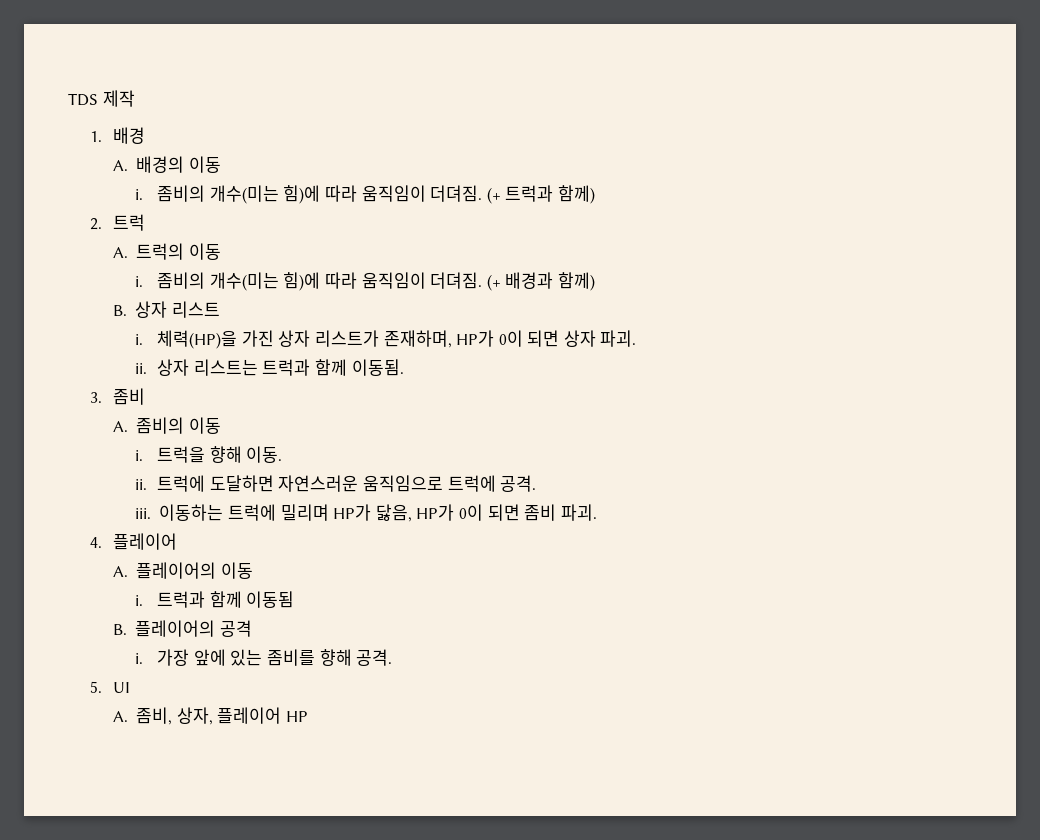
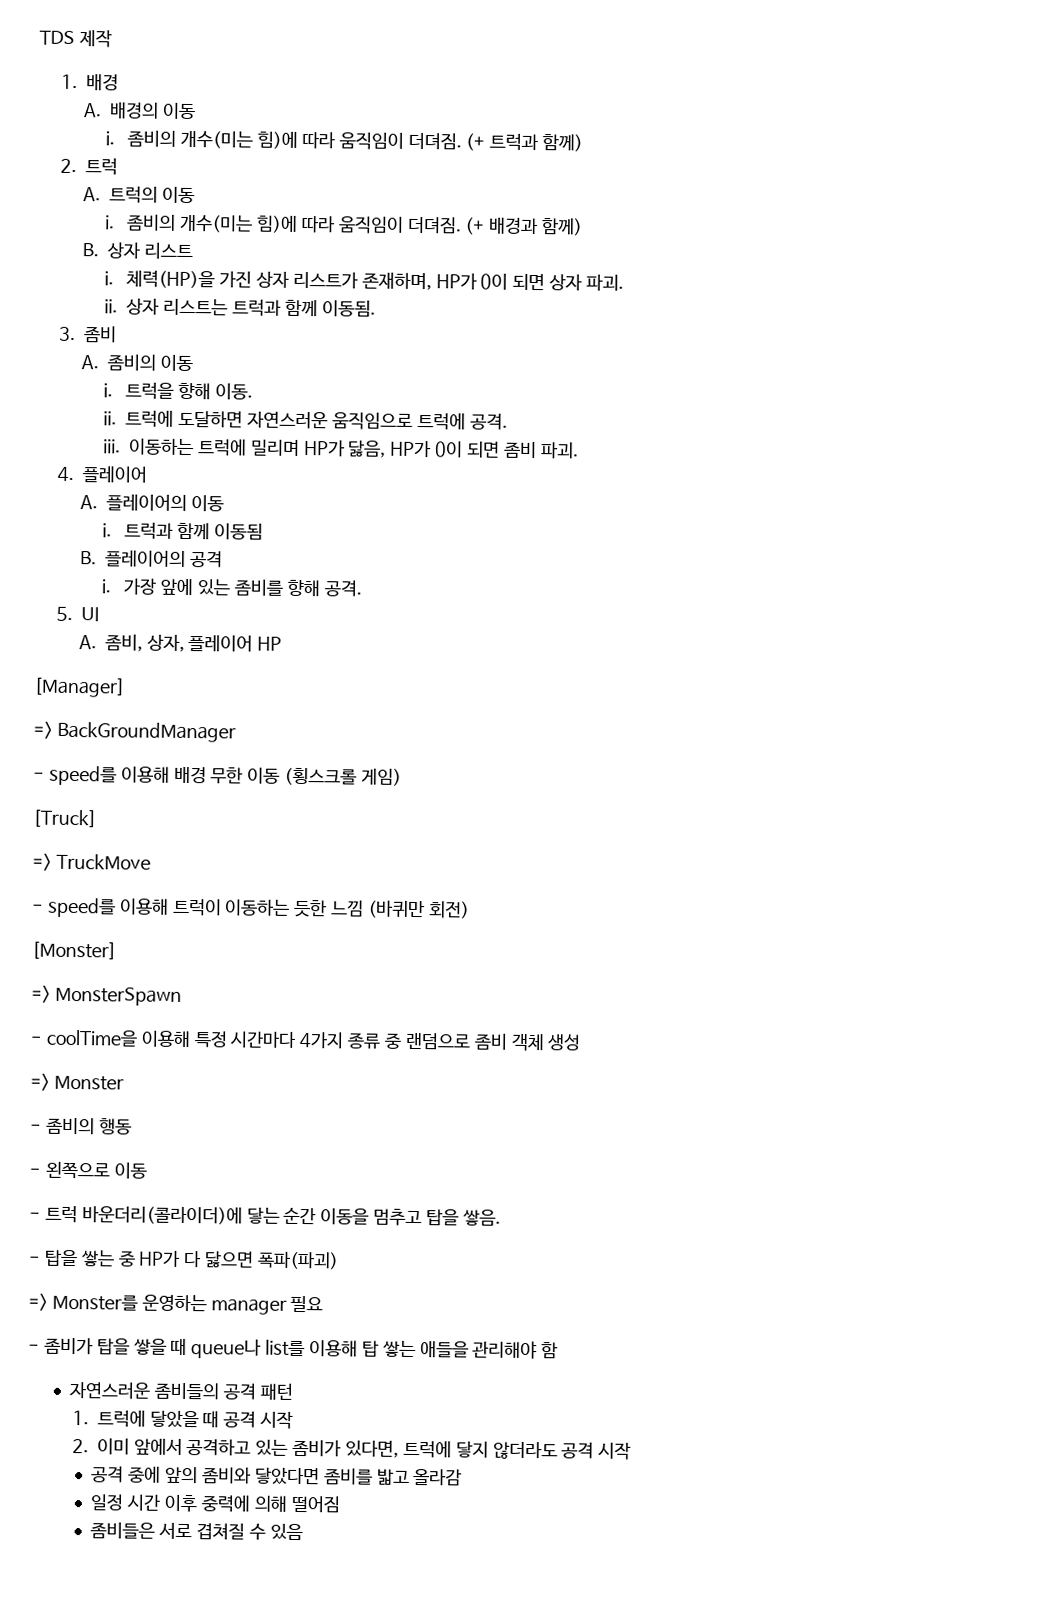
(308, 716) none -> [33,677,126,698] [33,721,236,743] [33,765,403,786] [32,809,97,828] [32,853,151,871] [32,897,470,919] [31,941,117,960] [31,985,182,1006] [30,1029,582,1052] [30,1073,124,1091] [30,1117,132,1135] [29,1161,147,1180] [29,1205,501,1227] [28,1249,340,1270] [28,1293,324,1315] [28,1337,559,1360] [69,1382,293,1400] [71,1410,294,1429] [71,1438,632,1460] [91,1466,463,1486] [90,1494,340,1513] [90,1522,303,1541] // [Manager] // => BackGroundManager // - speed를 이용해 배경 무한 이동 (횡스크롤 게임) // [Truck] // => TruckMove // - speed를 이용해 트럭이 이동하는 듯한 느낌 (바퀴만 회전) // [Monster] // => MonsterSpawn // - coolTime을 이용해 특정 시간마다 4가지 종류 중 랜덤으로 좀비 객체 생성 // => Monster // - 좀비의 행동 // - 왼쪽으로 이동 // - 트럭 바운더리(콜라이더)에 닿는 순간 이동을 멈추고 탑을 쌓음. // - 탑을 쌓는 중 HP가 다 닳으면 폭파(파괴) // => Monster를 운영하는 manager 필요 // - 좀비가 탑을 쌓을 때 queue나 list를 이용해 탑 쌓는 애들을 관리해야 함 // 자연스러운 좀비들의 공격 패턴 // 1. 트럭에 닿았을 때 공격 시작 // 2. 이미 앞에서 공격하고 있는 좀비가 있다면, 트럭에 닿지 않더라도 공격 시작 // 공격 중에 앞의 좀비와 닿았다면 좀비를 밟고 올라감 // 일정 시간 이후 중력에 의해 떨어짐 // 좀비들은 서로 겹쳐질 수 있음

